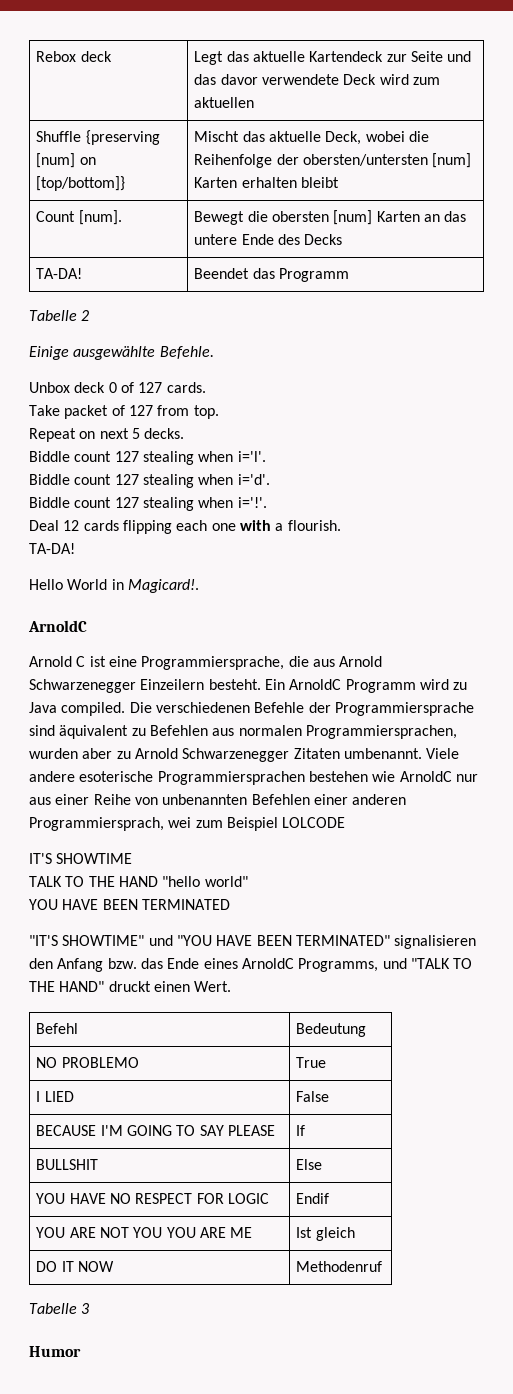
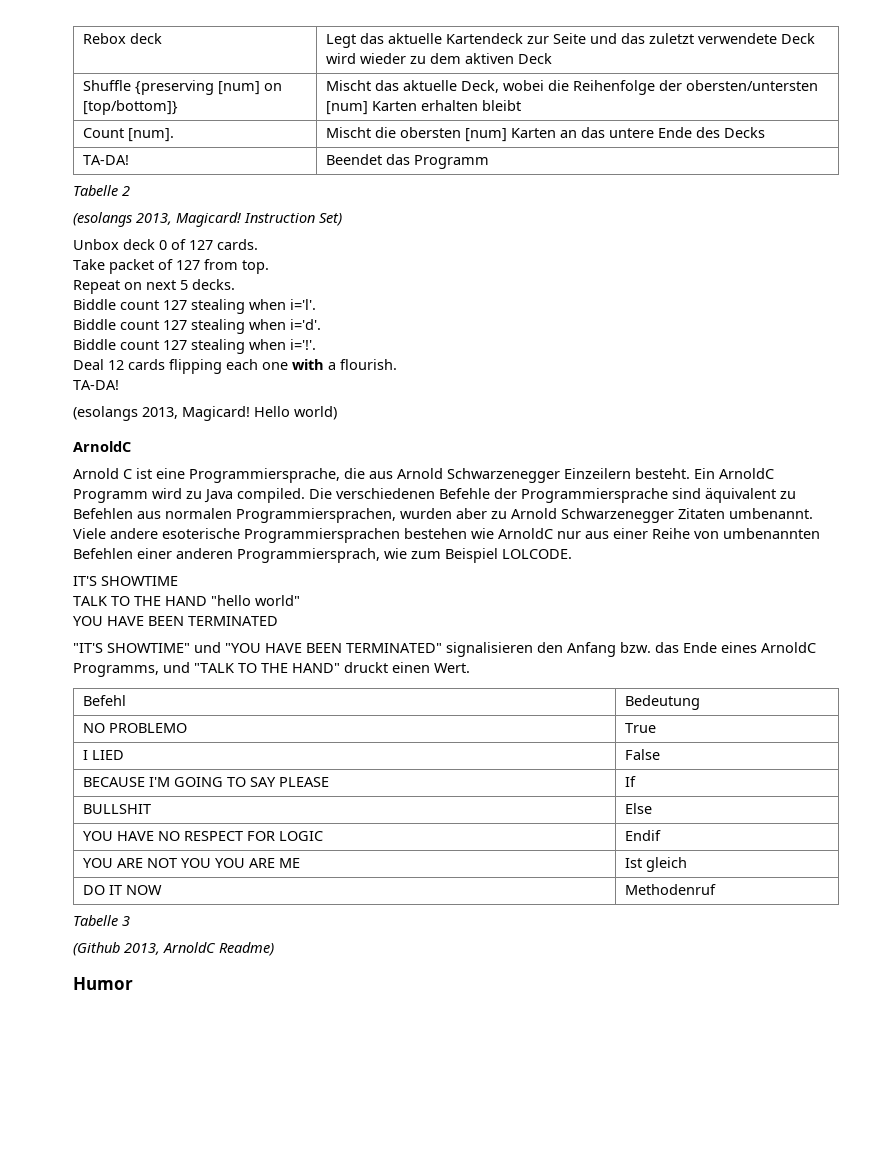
[220,74,258,85] davor -> [649,33,695,44] zuletzt
[413,77,441,85] [194,97,255,108] zum aktuellen -> [360,53,553,64] wieder zu dem aktiven Deck
[194,211,245,225] Bewegt -> [326,127,372,138] Mischt
[29,346,214,360] Einige ausgewählte Befehle. -> [73,212,342,227] (esolangs 2013, Magicard! Instruction Set)
[29,579,199,593] Hello World in Magicard!. -> [73,406,337,421] (esolangs 2013, Magicard! Hello world)
[162,794,248,805] unbenannten -> [723,528,820,539] umbenannten
[168,817,192,828] wei -> [384,548,407,559] wie
[282,817,346,828] LOLCODE -> [502,549,572,559] LOLCODE.
(90, 1308) none -> [73,942,274,956] // (Github 2013, ArnoldC Readme)

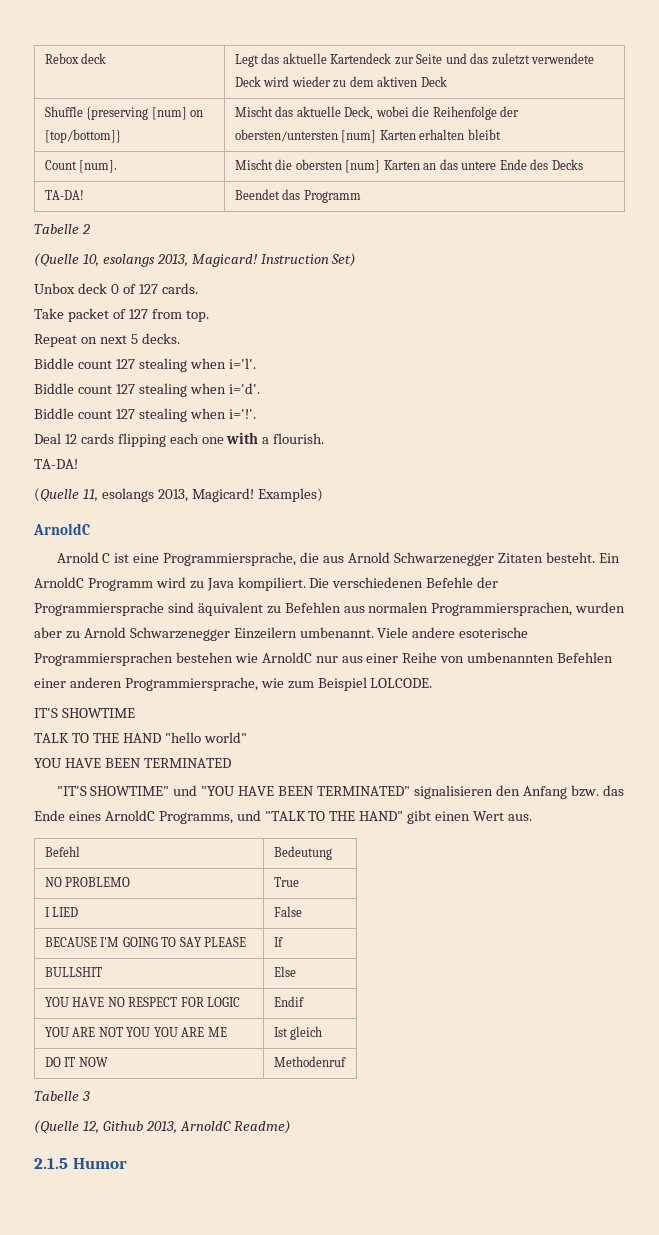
[73,212,132,227] (esolangs -> [34,253,155,267] (Quelle 10, esolangs
[73,406,337,421] (esolangs 2013, Magicard! Hello world) -> [34,488,323,502] (Quelle 11, esolangs 2013, Magicard! Examples)
[564,468,631,479] Einzeilern -> [497,553,543,563] Zitaten
[237,488,305,503] compiled. -> [237,577,306,591] kompiliert.
[678,508,725,519] Zitaten -> [233,627,297,639] Einzeilern
[237,548,380,563] Programmiersprach, -> [124,677,258,691] Programmiersprache,
[344,662,470,673] druckt einen Wert. -> [407,810,532,824] gibt einen Wert aus.
[73,942,120,956] (Github -> [34,1120,143,1134] (Quelle 12, Github
(274, 949) none -> [34,1158,68,1169] 2.1.5

